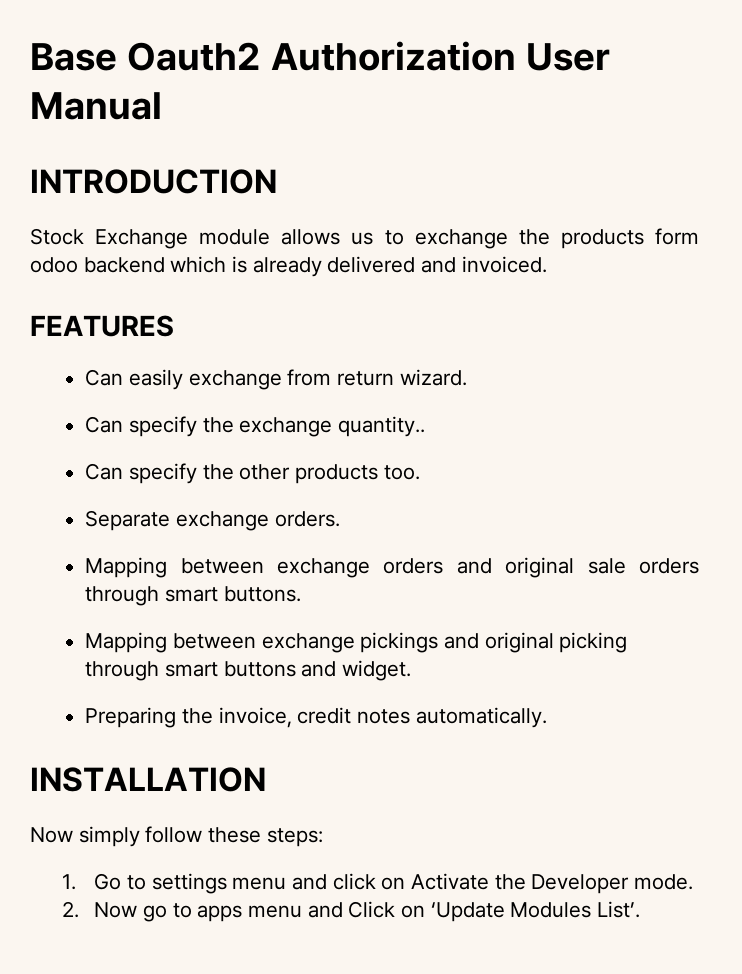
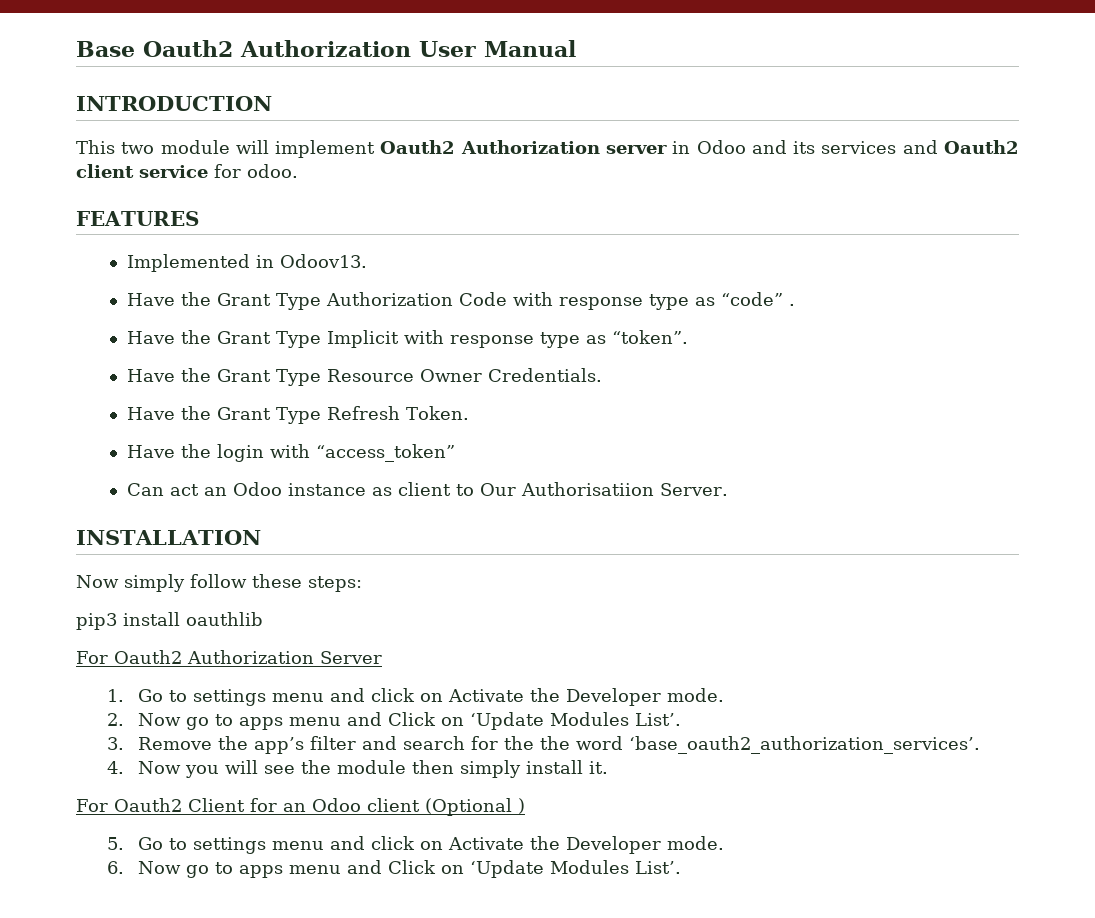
[30,228,699,249] [30,256,547,277] [30,315,174,337] [85,369,467,390] [85,416,425,437] [85,463,420,484] [85,510,340,531] [85,557,699,578] [85,586,301,606] [85,632,628,653] [85,660,411,681] [85,707,547,728] Stock Exchange module allows us to exchange the products form odoo backend which is already delivered and invoiced. // FEATURES // Can easily exchange from return wizard. // Can specify the exchange quantity.. // Can specify the other products too. // Separate exchange orders. // Mapping between exchange orders and original sale orders through smart buttons. // Mapping between exchange pickings and original picking through smart buttons and widget. // Preparing the invoice, credit notes automatically. -> [76,140,1020,158] [76,164,298,178] [76,211,199,226] [126,254,367,272] [126,292,795,310] [126,330,688,348] [126,368,602,386] [126,406,469,424] [126,444,455,462] [126,482,728,496] This two module will implement Oauth2 Authorization server in Odoo and its services and Oauth2 client service for odoo. // FEATURES // Implemented in Odoov13. // Have the Grant Type Authorization Code with response type as “code” . // Have the Grant Type Implicit with response type as “token”. // Have the Grant Type Resource Owner Credentials. // Have the Grant Type Refresh Token. // Have the login with “access_token” // Can act an Odoo instance as client to Our Authorisatiion Server.
(323, 837) none -> [76,612,263,630] [76,650,382,664] // pip3 install oauthlib // For Oauth2 Authorization Server
(641, 909) none -> [106,736,980,754] [106,760,608,778] [76,798,525,816] [106,836,724,854] [106,860,681,878] // 3. Remove the app’s filter and search for the the word ‘base_oauth2_authorization_services’. // 4. Now you will see the module then simply install it. // For Oauth2 Client for an Odoo client (Optional ) // 5. Go to settings menu and click on Activate the Developer mode. // 6. Now go to apps menu and Click on ‘Update Modules List’.

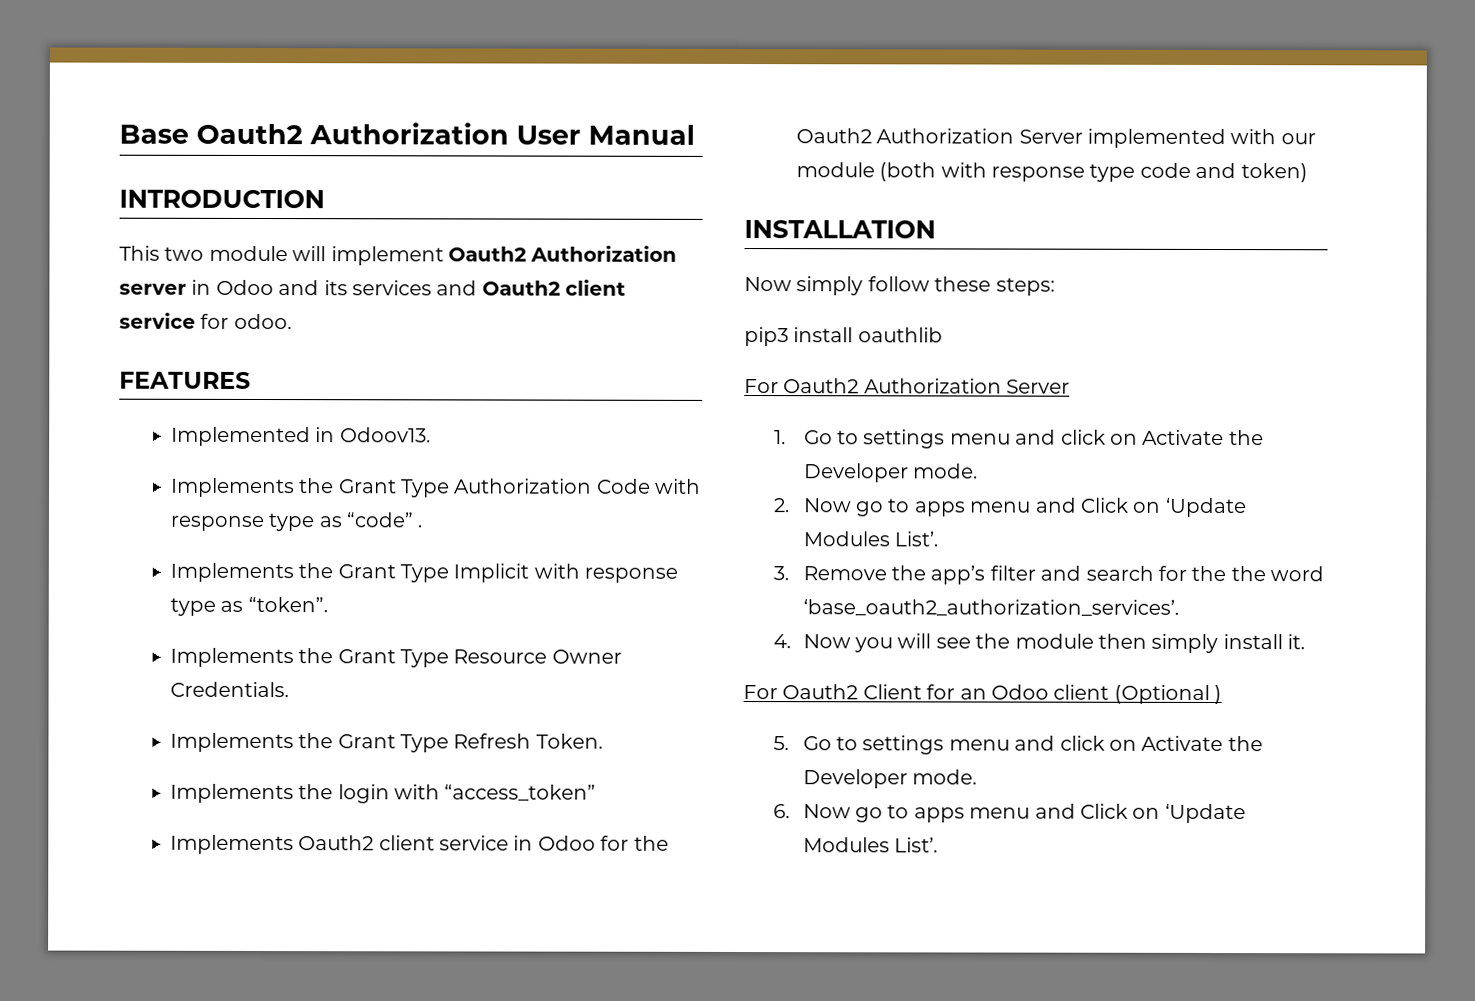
[126,293,175,306] Have -> [170,477,295,498] Implements
[126,331,175,344] Have -> [169,562,294,583] Implements
[126,369,175,382] Have -> [169,647,294,668] Implements
[126,407,175,420] Have -> [169,732,294,753] Implements
[126,445,175,458] Have -> [169,783,294,804] Implements
[126,482,728,496] Can act an Odoo instance as client to Our Authorisatiion Server. -> [169,834,669,855] [795,128,1316,149] [795,162,1308,183] Implements Oauth2 client service in Odoo for the Oauth2 Authorization Server implemented with our module (both with response type code and token)

